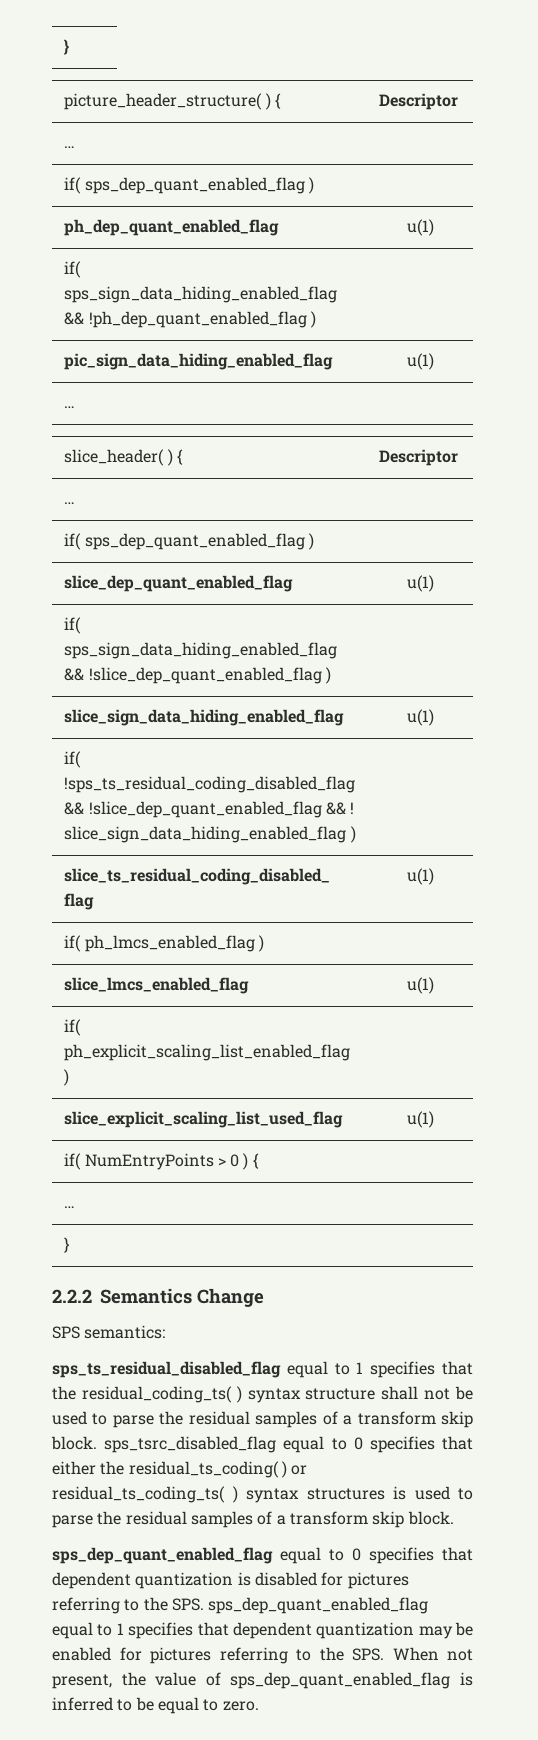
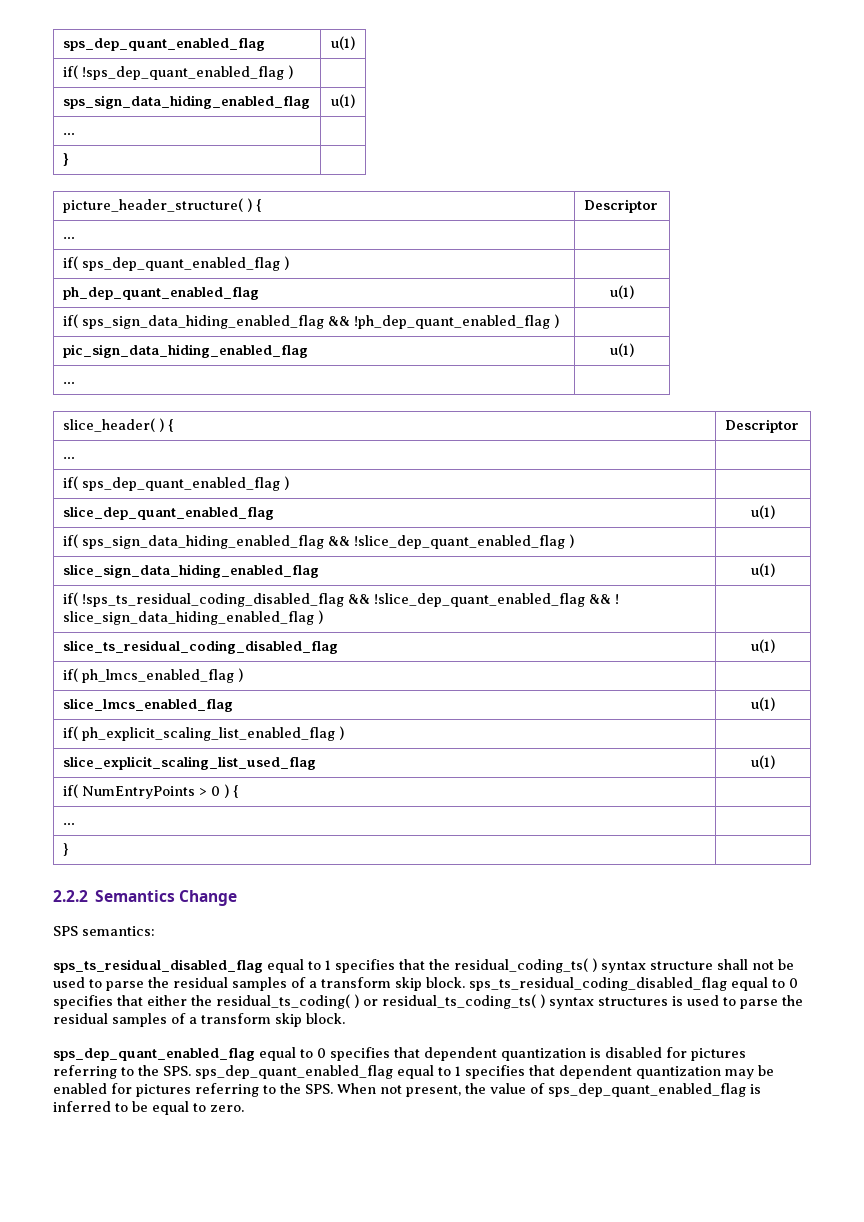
(64, 47) none -> [62,38,265,51] [331,36,355,50] [62,65,293,80] [62,95,310,109] [331,94,355,108] [62,133,75,135] sps_dep_quant_enabled_flag | u(1) // if( !sps_dep_quant_enabled_flag ) | // sps_sign_data_hiding_enabled_flag | u(1) // … | //
[104,1436,277,1453] sps_tsrc_disabled_flag -> [469,977,727,991] sps_ts_residual_coding_disabled_flag

